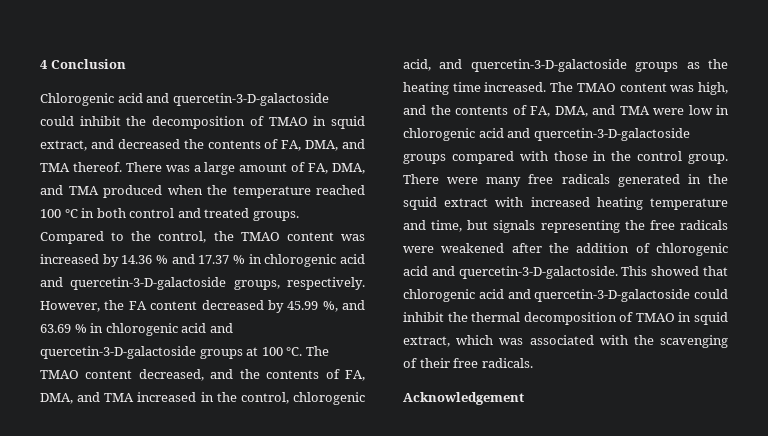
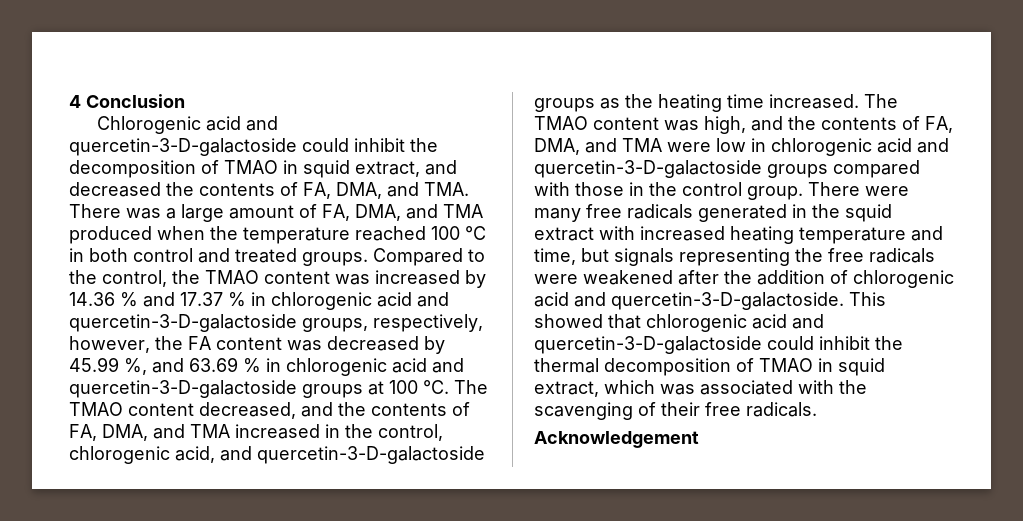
[40,162,122,172] TMA thereof. -> [424,182,469,196] TMA.
[287,277,365,290] [40,301,100,312] respectively. However, -> [373,314,483,332] [69,336,150,353] respectively, however,
(198, 305) none -> [287,340,322,351] was

